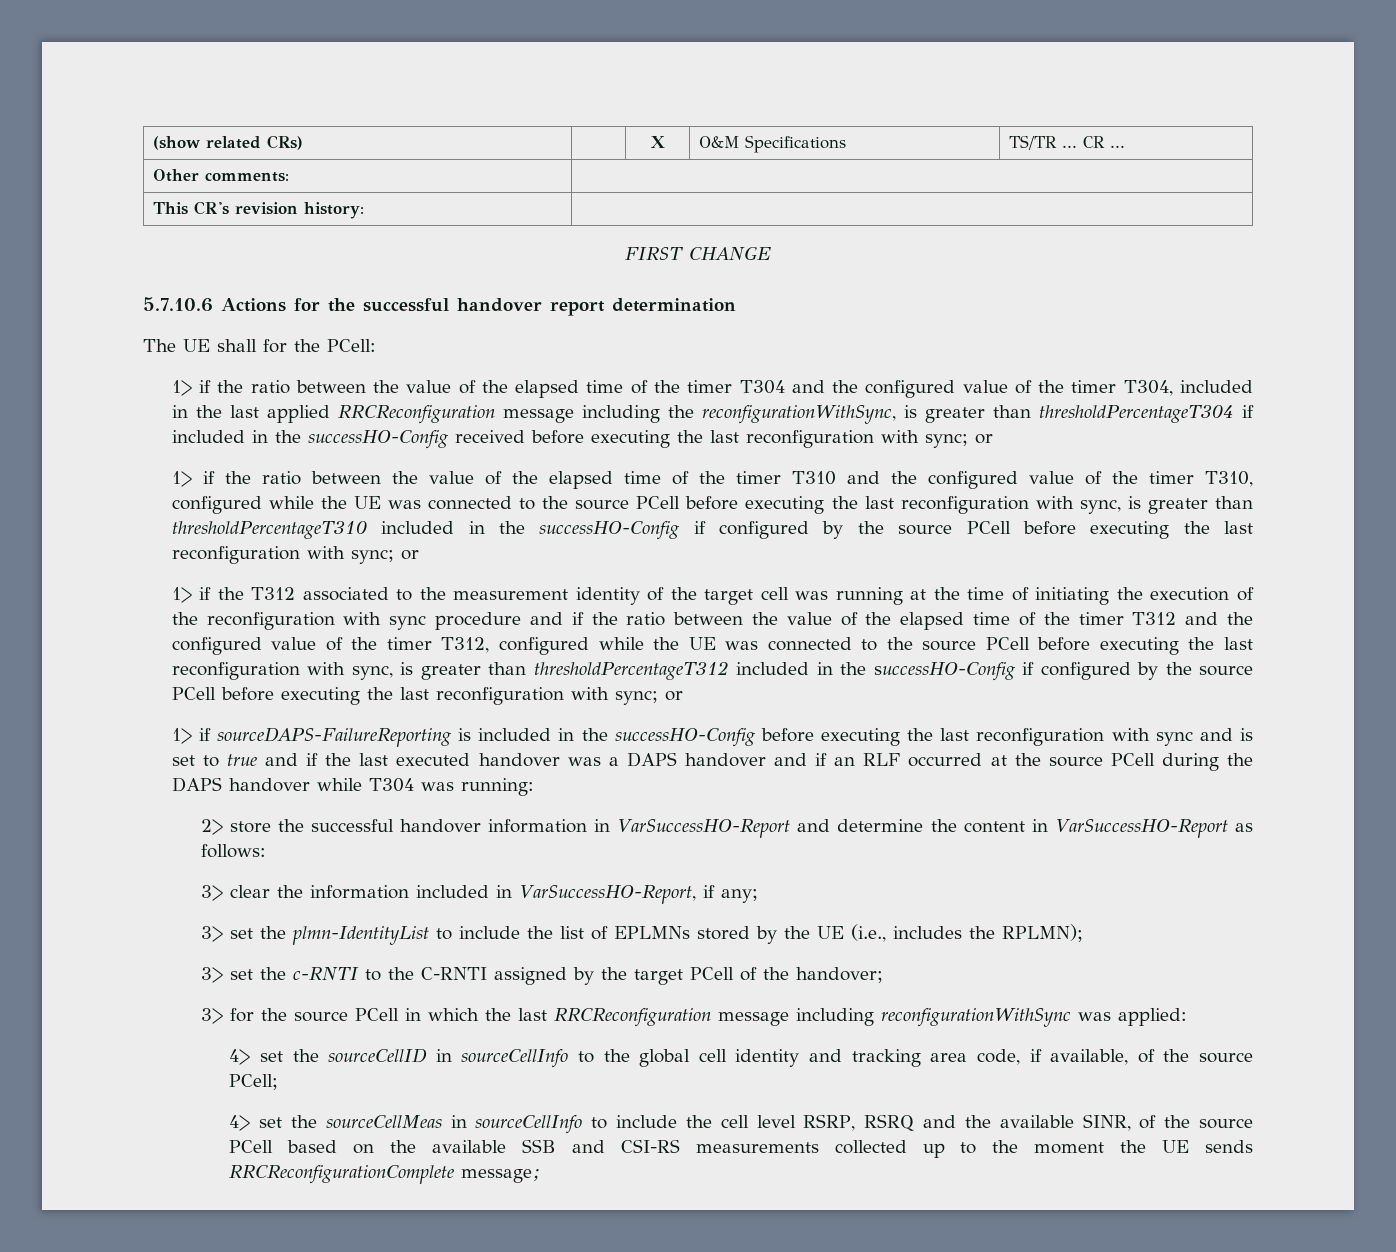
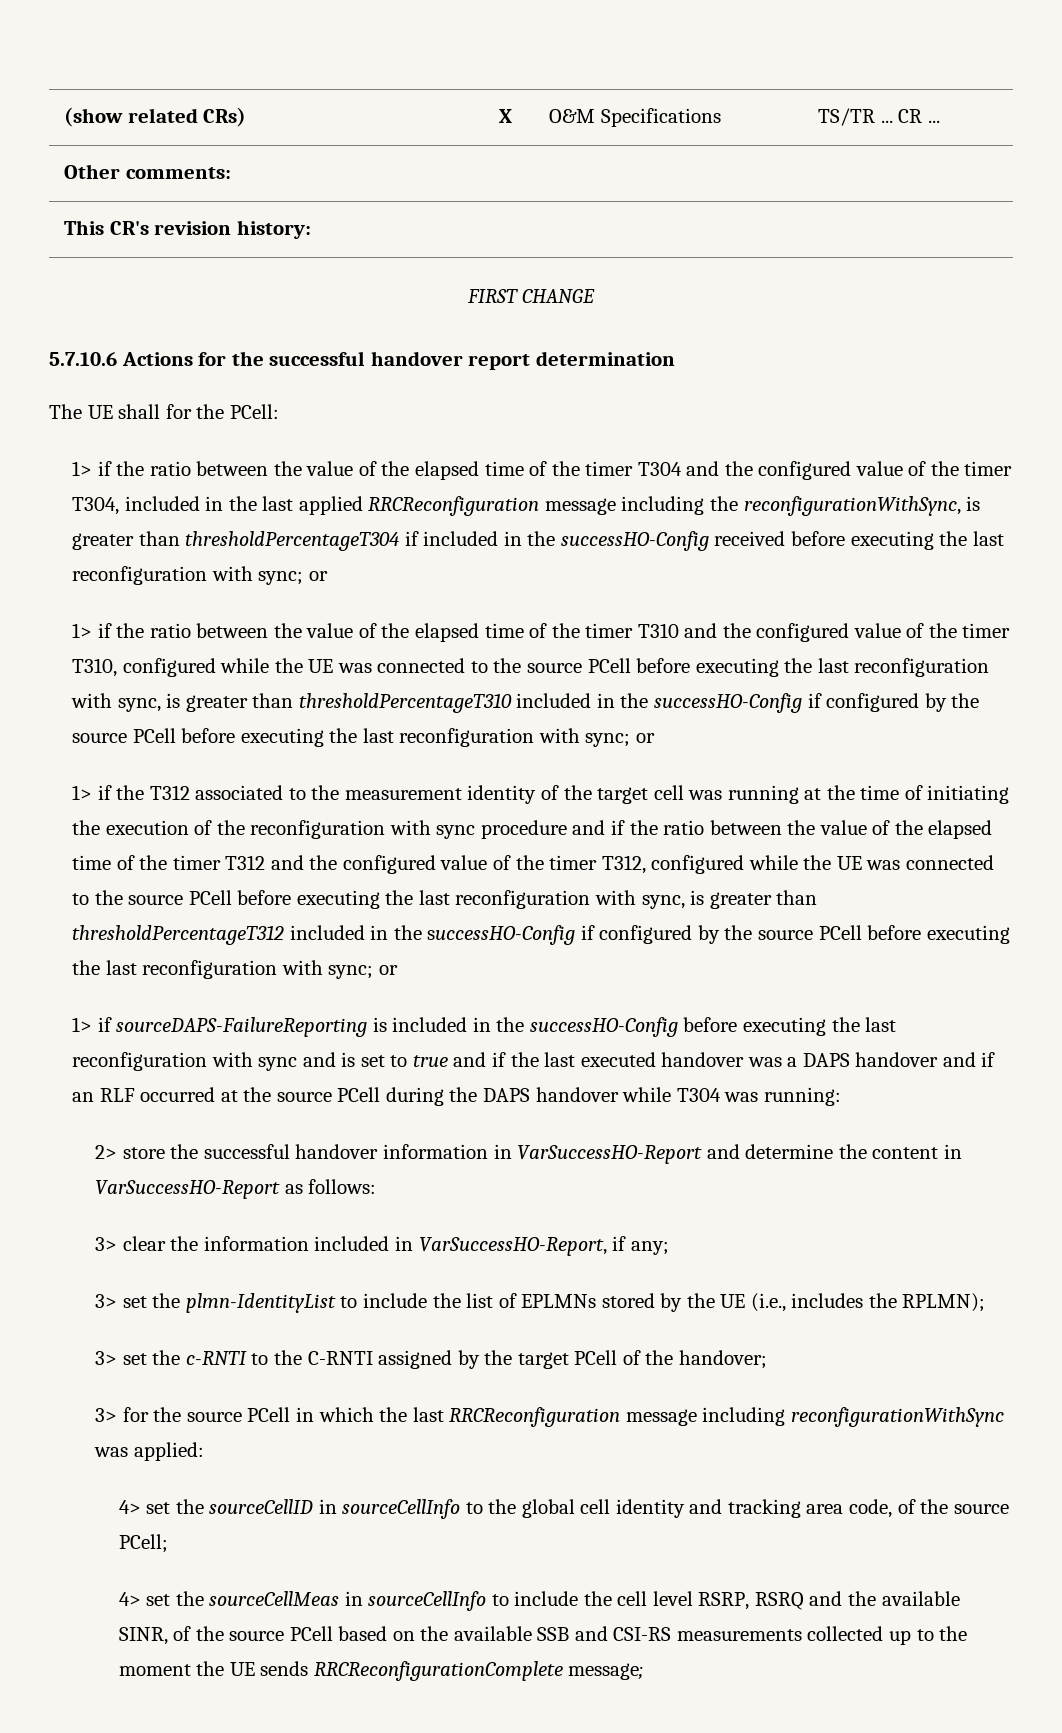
[1029,1049,1129,1065] if available, -> (892, 1508) none

